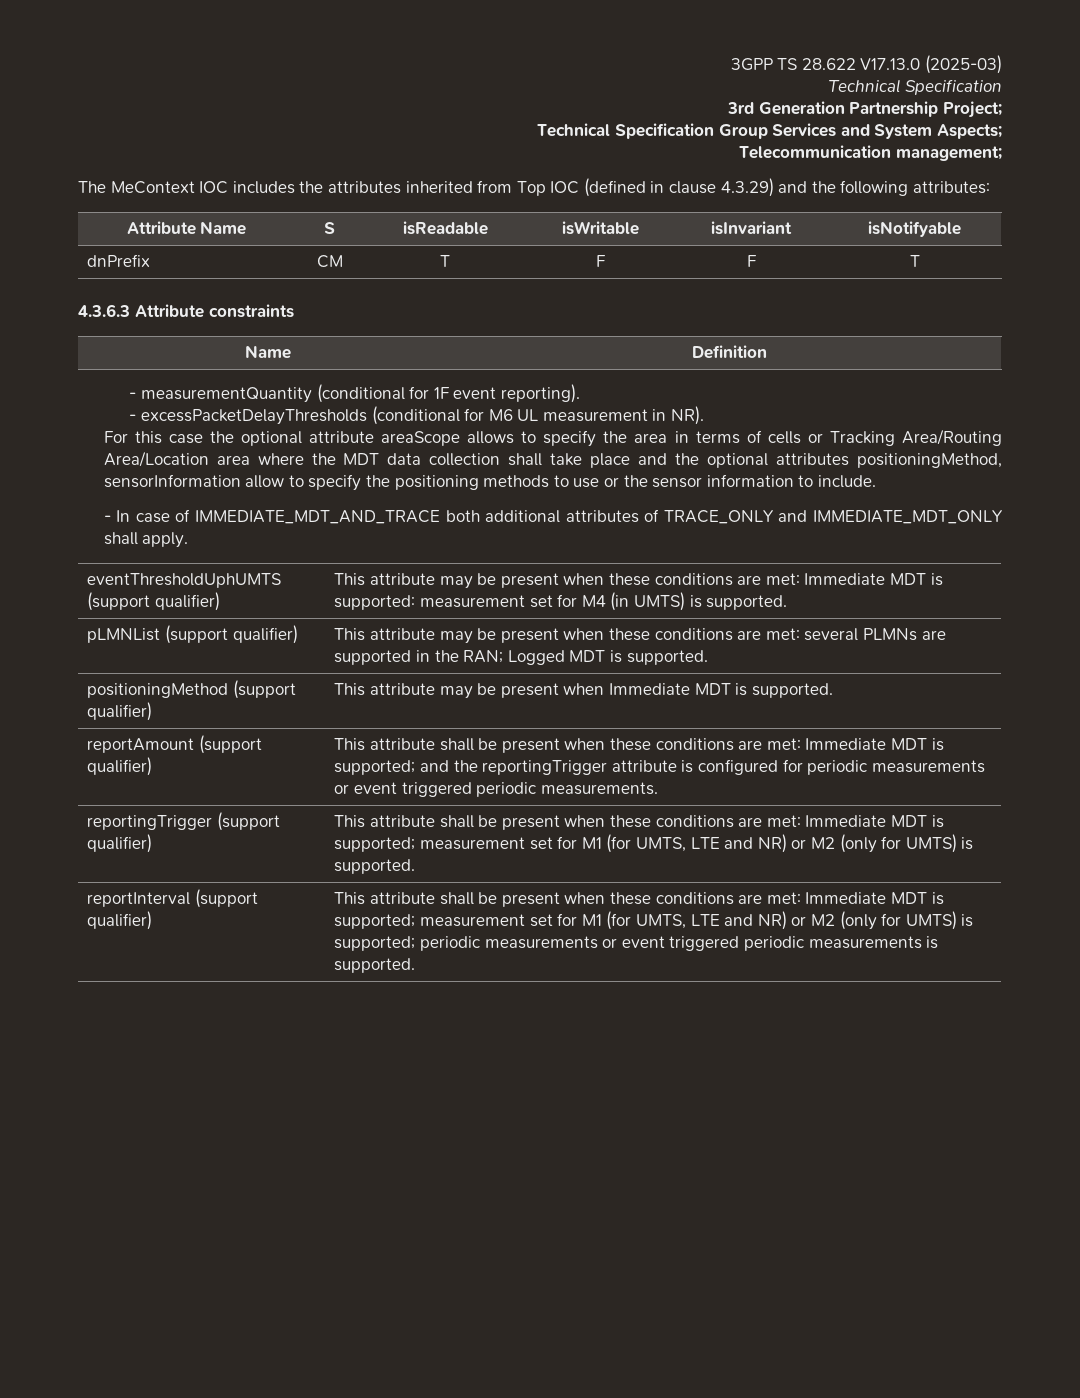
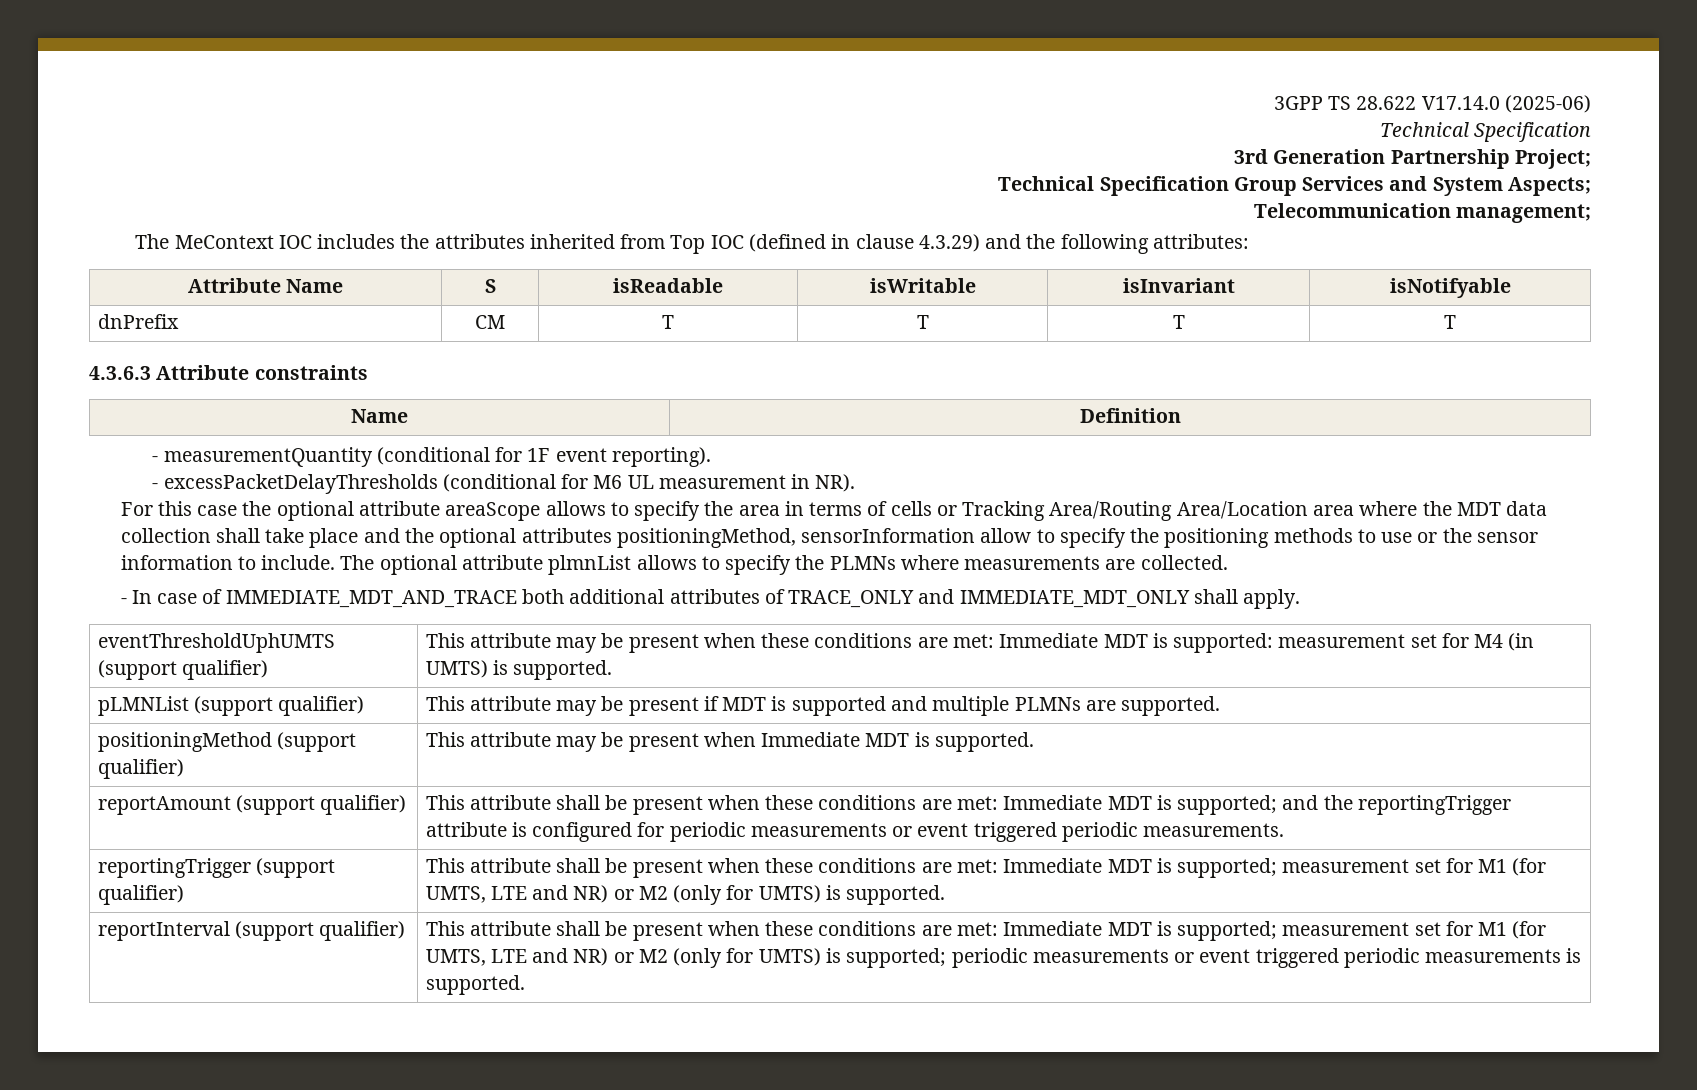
[860,55,1003,74] V17.13.0 (2025-03) -> [1421,95,1592,113] V17.14.0 (2025-06)
[595,255,605,267] [746,255,756,267] F | F -> [916,315,929,329] [1172,315,1185,329] T | T
(876, 481) none -> [340,555,1228,575] The optional attribute plmnList allows to specify the PLMNs where measurements are collected.
[563,628,946,641] [334,650,622,665] when these conditions are met: several PLMNs are supported in the RAN; Logged MDT is -> [703,696,1116,716] if MDT is supported and multiple PLMNs are

